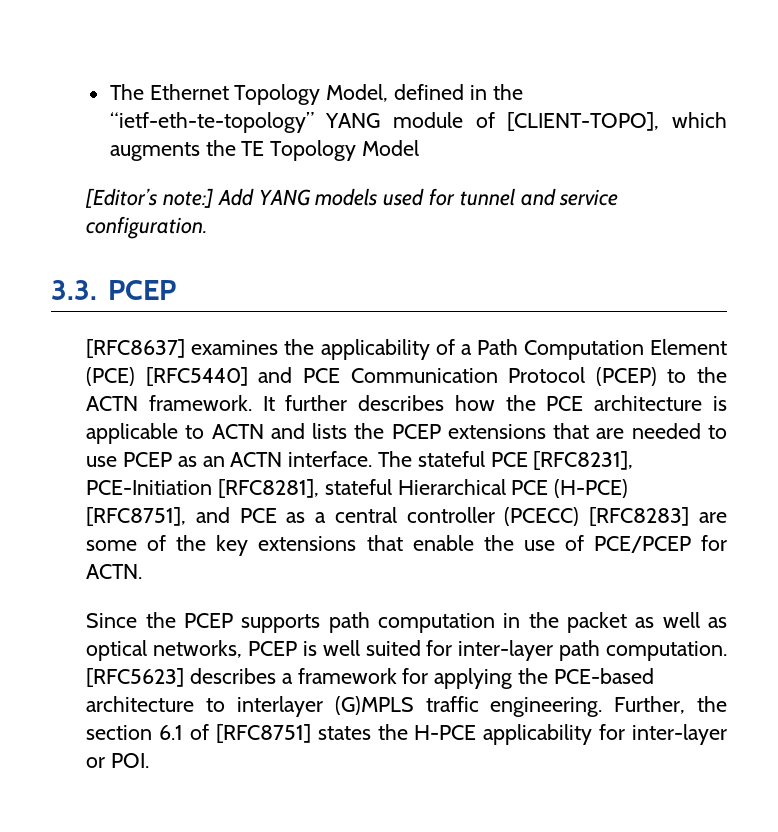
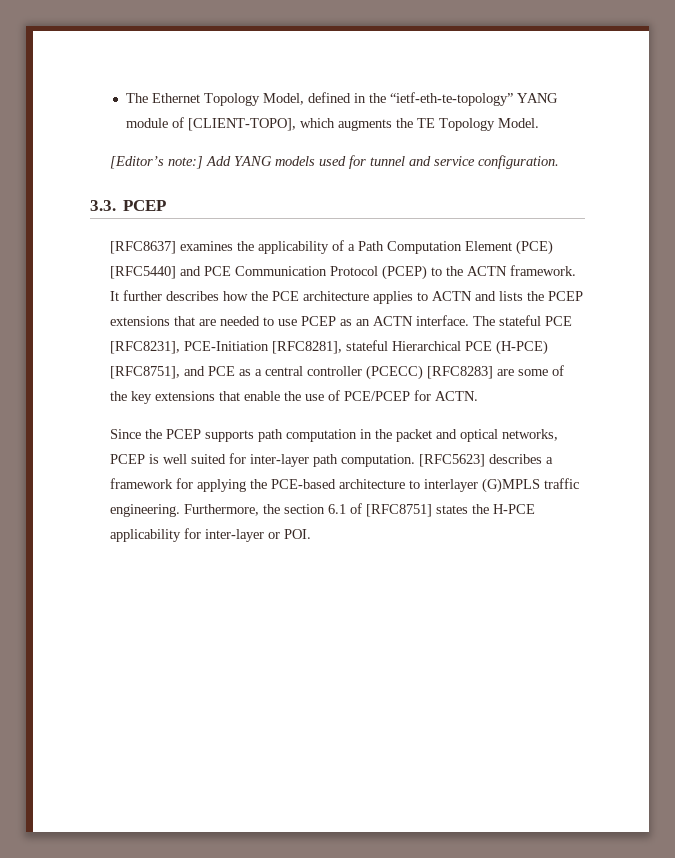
[362,140,420,156] Model -> [498,118,540,128] Model.
[713,396,727,411] [86,423,179,444] is applicable -> [373,291,414,304] applies
[635,612,727,628] as well as -> [436,429,458,439] and
[614,696,686,714] Further, -> [184,504,260,516] Furthermore,

